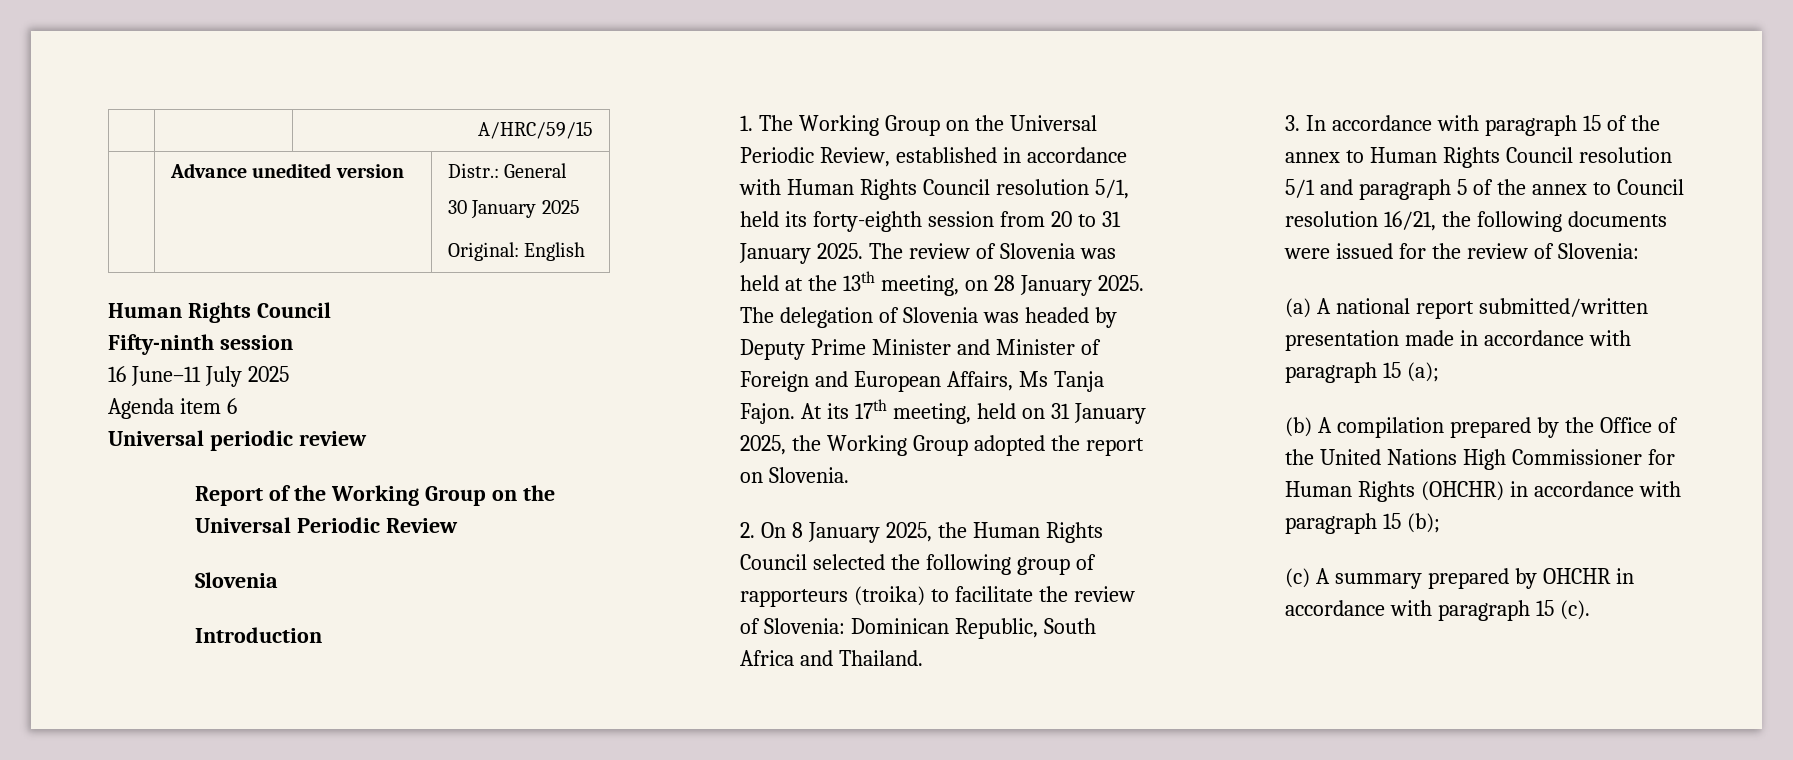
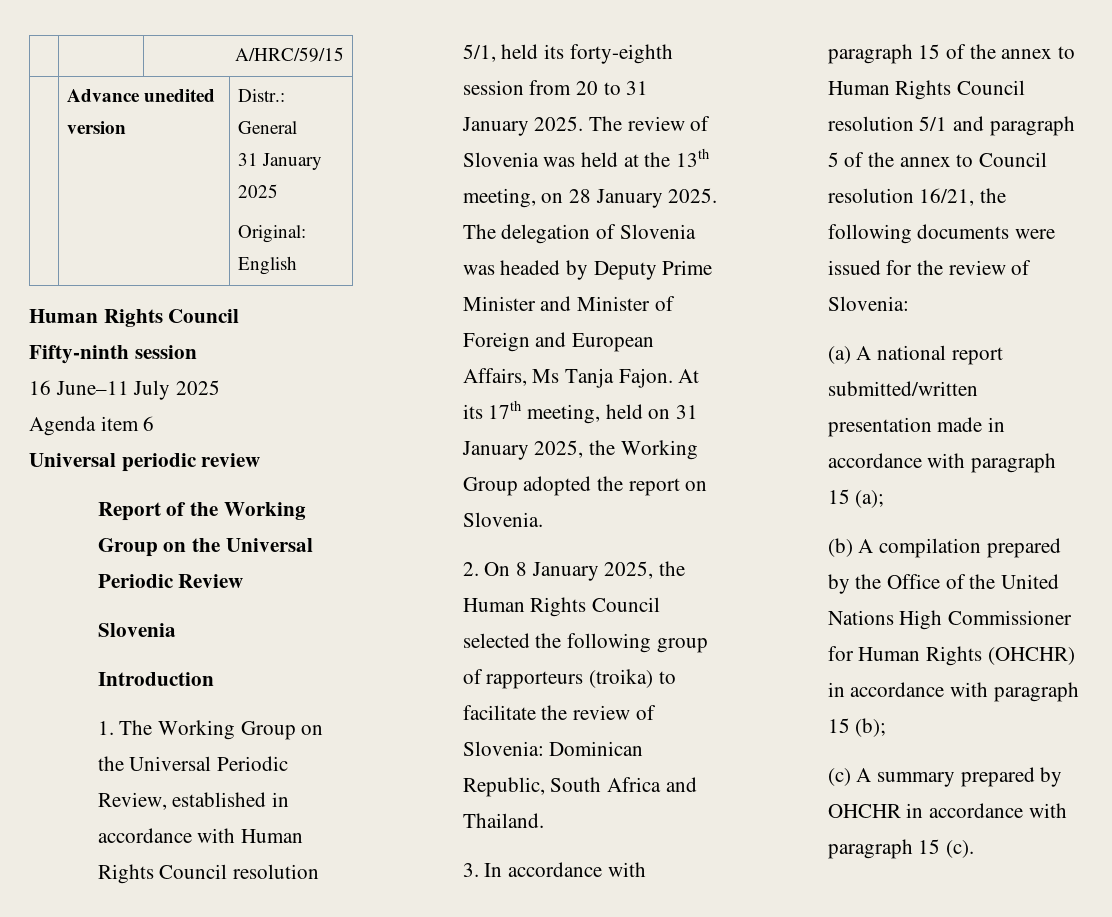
[448,200,468,214] 30 -> [238,153,259,166] 31

